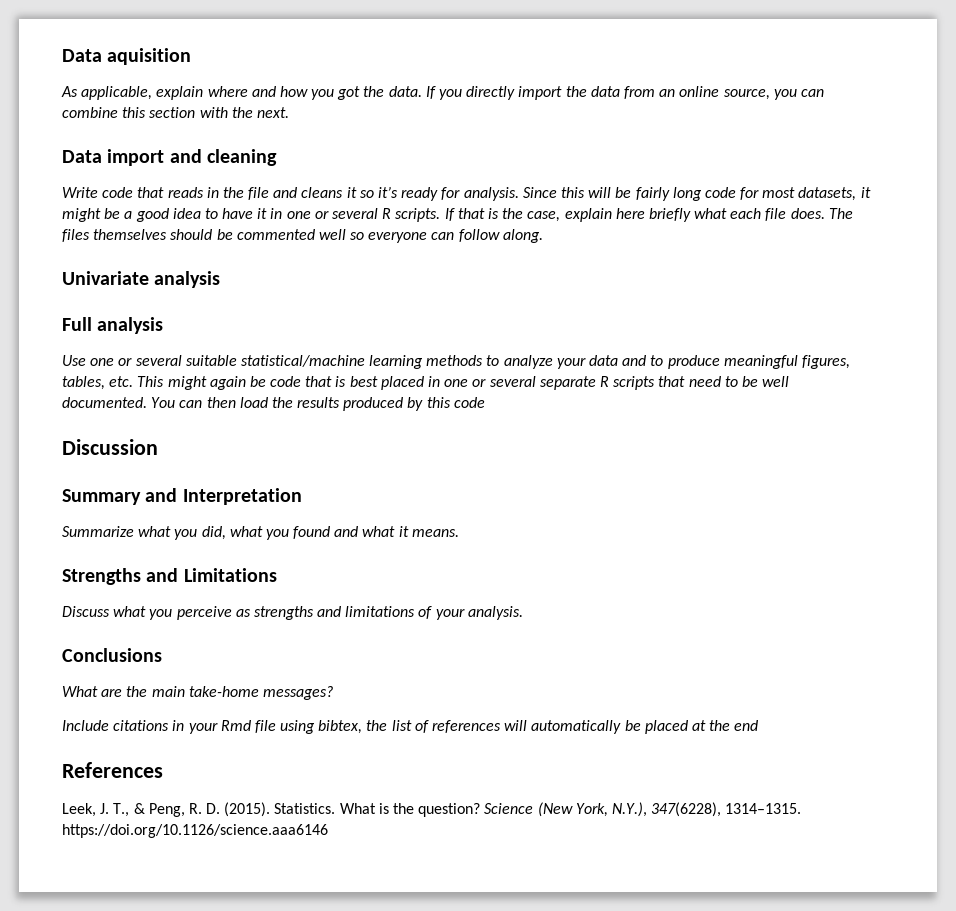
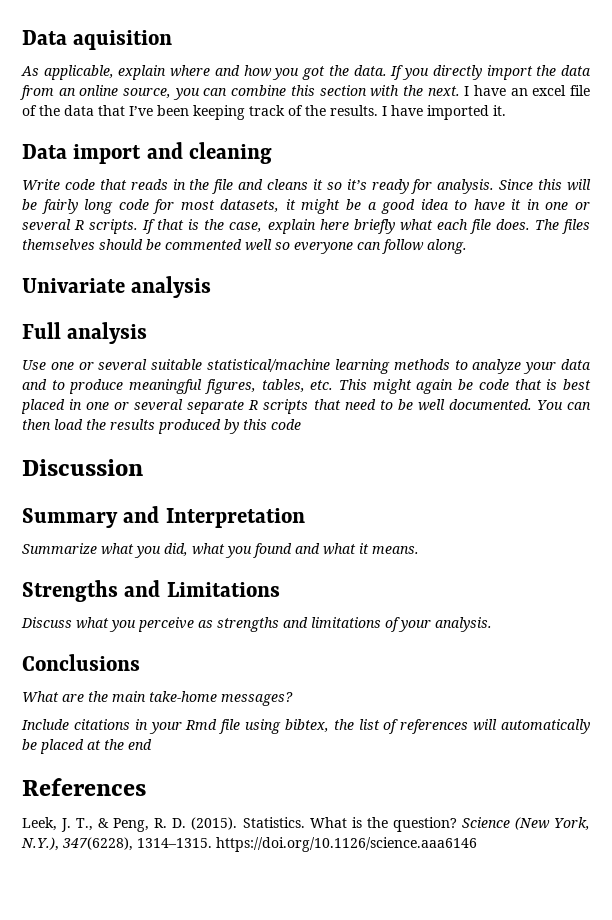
(289, 112) none -> [464,85,590,96] [22,105,506,120] I have an excel file of the data that I’ve been keeping track of the results. I have imported it.

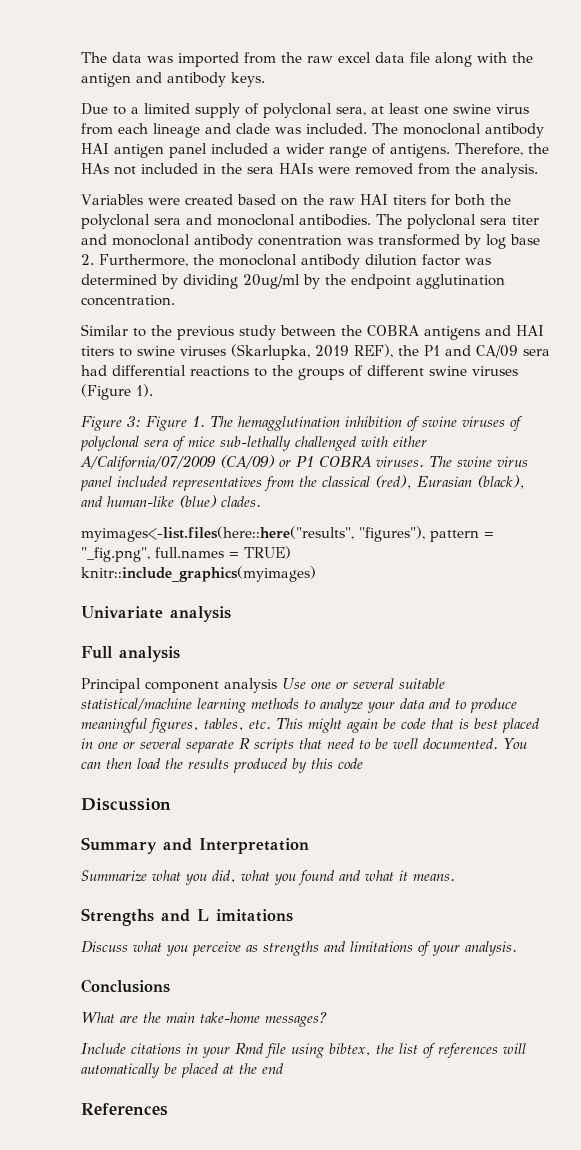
[22,30,173,50] [21,65,592,80] [20,85,590,100] [22,105,506,120] [22,142,273,164] [22,179,591,194] [22,199,590,214] [22,219,590,234] [22,239,467,254] Data aquisition // As applicable, explain where and how you got the data. If you directly import the data from an online source, you can combine this section with the next. I have an excel file of the data that I’ve been keeping track of the results. I have imported it. // Data import and cleaning // Write code that reads in the file and cleans it so it’s ready for analysis. Since this will be fairly long code for most datasets, it might be a good idea to have it in one or several R scripts. If that is the case, explain here briefly what each file does. The files themselves should be commented well so everyone can follow along. -> [81,52,533,67] [81,72,265,87] [81,103,529,118] [81,123,544,138] [81,143,549,158] [81,163,538,178] [81,194,511,206] [81,214,539,229] [81,234,540,249] [81,254,491,269] [81,274,505,289] [81,295,175,306] [81,324,544,340] [81,344,550,360] [81,365,518,380] [81,384,153,400] [81,416,522,431] [80,436,427,451] [80,455,528,471] [80,475,525,491] [81,495,261,508] [81,526,494,542] [81,546,291,562] [81,566,316,582] The data was imported from the raw excel data file along with the antigen and antibody keys. // Due to a limited supply of polyclonal sera, at least one swine virus from each lineage and clade was included. The monoclonal antibody HAI antigen panel included a wider range of antigens. Therefore, the HAs not included in the sera HAIs were removed from the analysis. // Variables were created based on the raw HAI titers for both the polyclonal sera and monoclonal antibodies. The polyclonal sera titer and monoclonal antibody conentration was transformed by log base 2. Furthermore, the monoclonal antibody dilution factor was determined by dividing 20ug/ml by the endpoint agglutination concentration. // Similar to the previous study between the COBRA antigens and HAI titers to swine viruses (Skarlupka, 2019 REF), the P1 and CA/09 sera had differential reactions to the groups of different swine viruses (Figure 1). // Figure 3: Figure 1. The hemagglutination inhibition of swine viruses of polyclonal sera of mice sub-lethally challenged with either A/California/07/2009 (CA/09) or P1 COBRA viruses. The swine virus panel included representatives from the classical (red), Eurasian (black), and human-like (blue) clades. // myimages<-list.files(here::here("results", "figures"), pattern = "_fig.png", full.names = TRUE) // knitr::include_graphics(myimages)
(148, 333) none -> [81,678,277,693] Principal component analysis
[166,582,280,597] Limitations -> [197,909,293,922] L imitations
[22,817,590,832] [21,837,477,852] // Leek, J. T., & Peng, R. D. (2015). Statistics. What is the question? Science (New York, N.Y.), 347(6228), 1314–1315. https://doi.org/10.1126/science.aaa6146 -> (168, 1109) none

